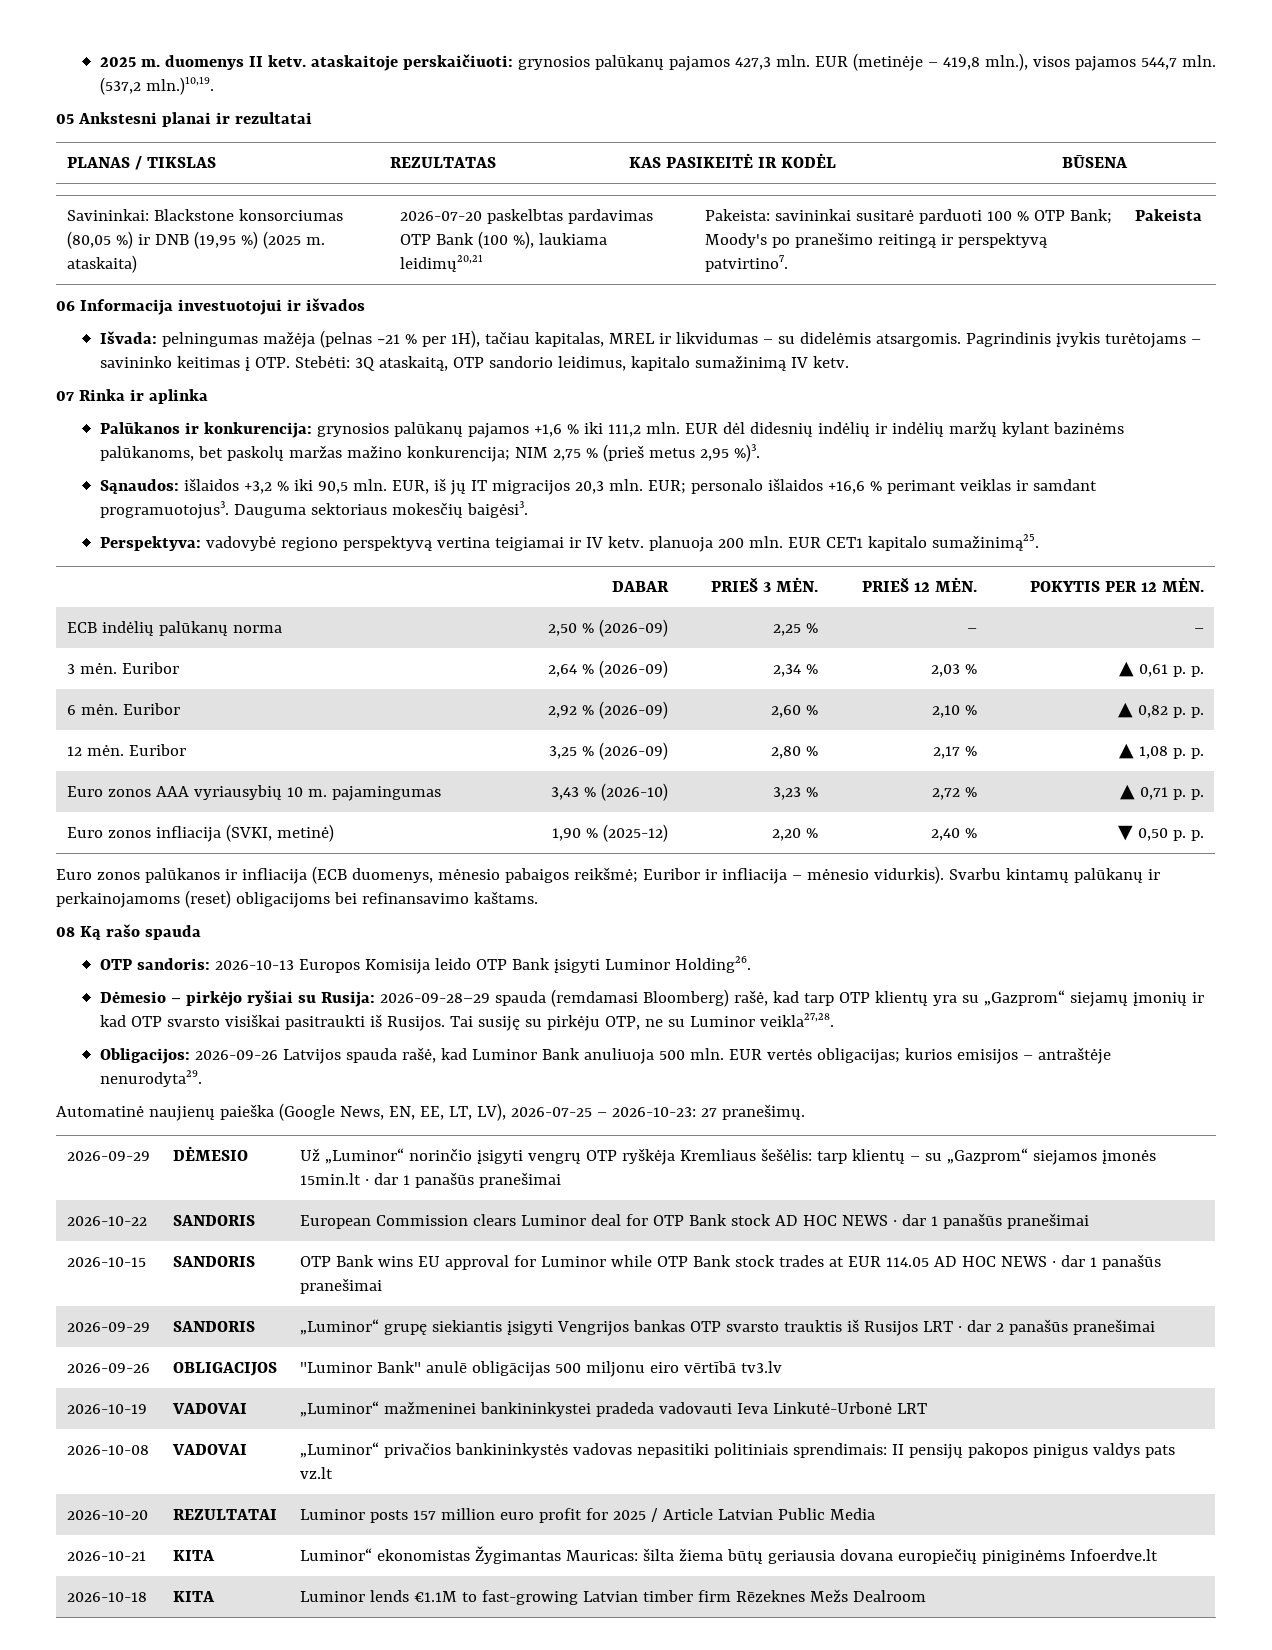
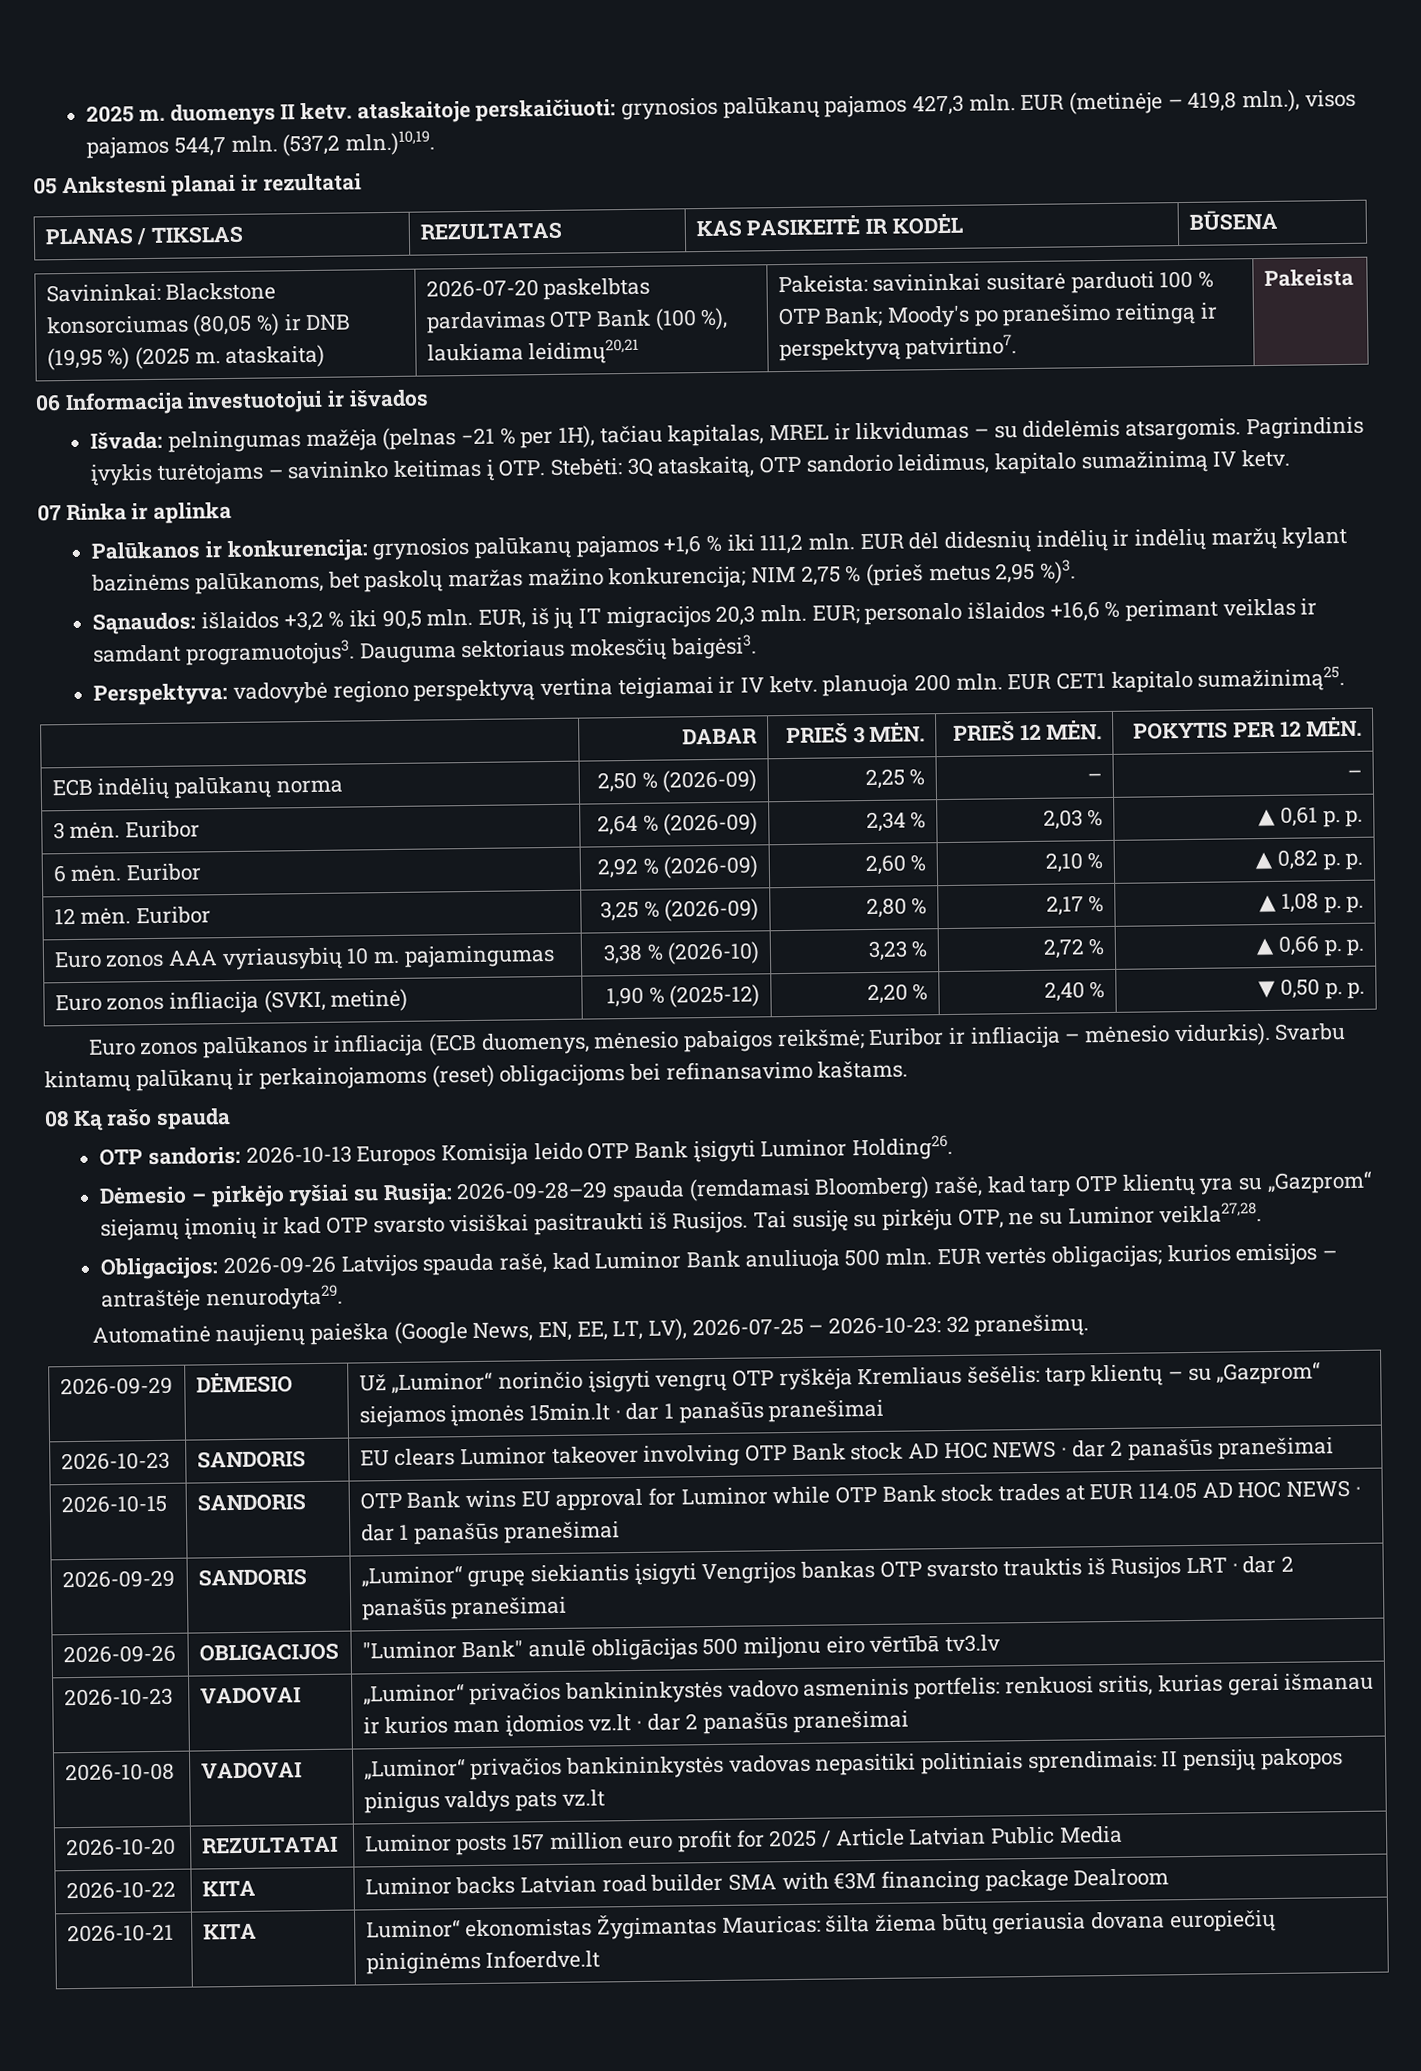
[550,787,579,800] 3,43 -> [603,943,644,965] 3,38
[1139,787,1168,800] 0,71 -> [1278,935,1321,956] 0,66
[700,1108,717,1117] 27 -> [945,1315,970,1334] 32
[67,1216,148,1226] [173,1215,256,1226] [300,1214,649,1229] 2026-10-22 | SANDORIS | European Commission clears Luminor deal for -> [60,1451,170,1471] [196,1450,306,1469] [359,1444,741,1467] 2026-10-23 | SANDORIS | EU clears Luminor takeover involving
[931,1216,939,1226] 1 -> [1110,1439,1124,1457] 2
[67,1404,148,1414] [172,1403,248,1414] [300,1401,928,1417] 2026-10-19 | VADOVAI | „Luminor“ mažmeninei bankininkystei pradeda vadovauti Ieva Linkutė-Urbonė LRT -> [63,1687,173,1707] [199,1686,301,1705] [362,1672,1375,1706] [362,1710,909,1737] 2026-10-23 | VADOVAI | „Luminor“ privačios bankininkystės vadovo asmeninis portfelis: renkuosi sritis, kurias gerai išmanau ir kurios man įdomios vz.lt · dar 2 panašūs pranešimai
(876, 1514) none -> [65,1880,176,1900] [201,1880,256,1897] [364,1868,1170,1896] // 2026-10-22 | KITA | Luminor backs Latvian road builder SMA with €3M financing package Dealroom
[67,1592,148,1602] [173,1591,216,1602] [300,1589,927,1605] // 2026-10-18 | KITA | Luminor lends €1.1M to fast-growing Latvian timber firm Rēzeknes Mežs Dealroom -> (601, 1959) none

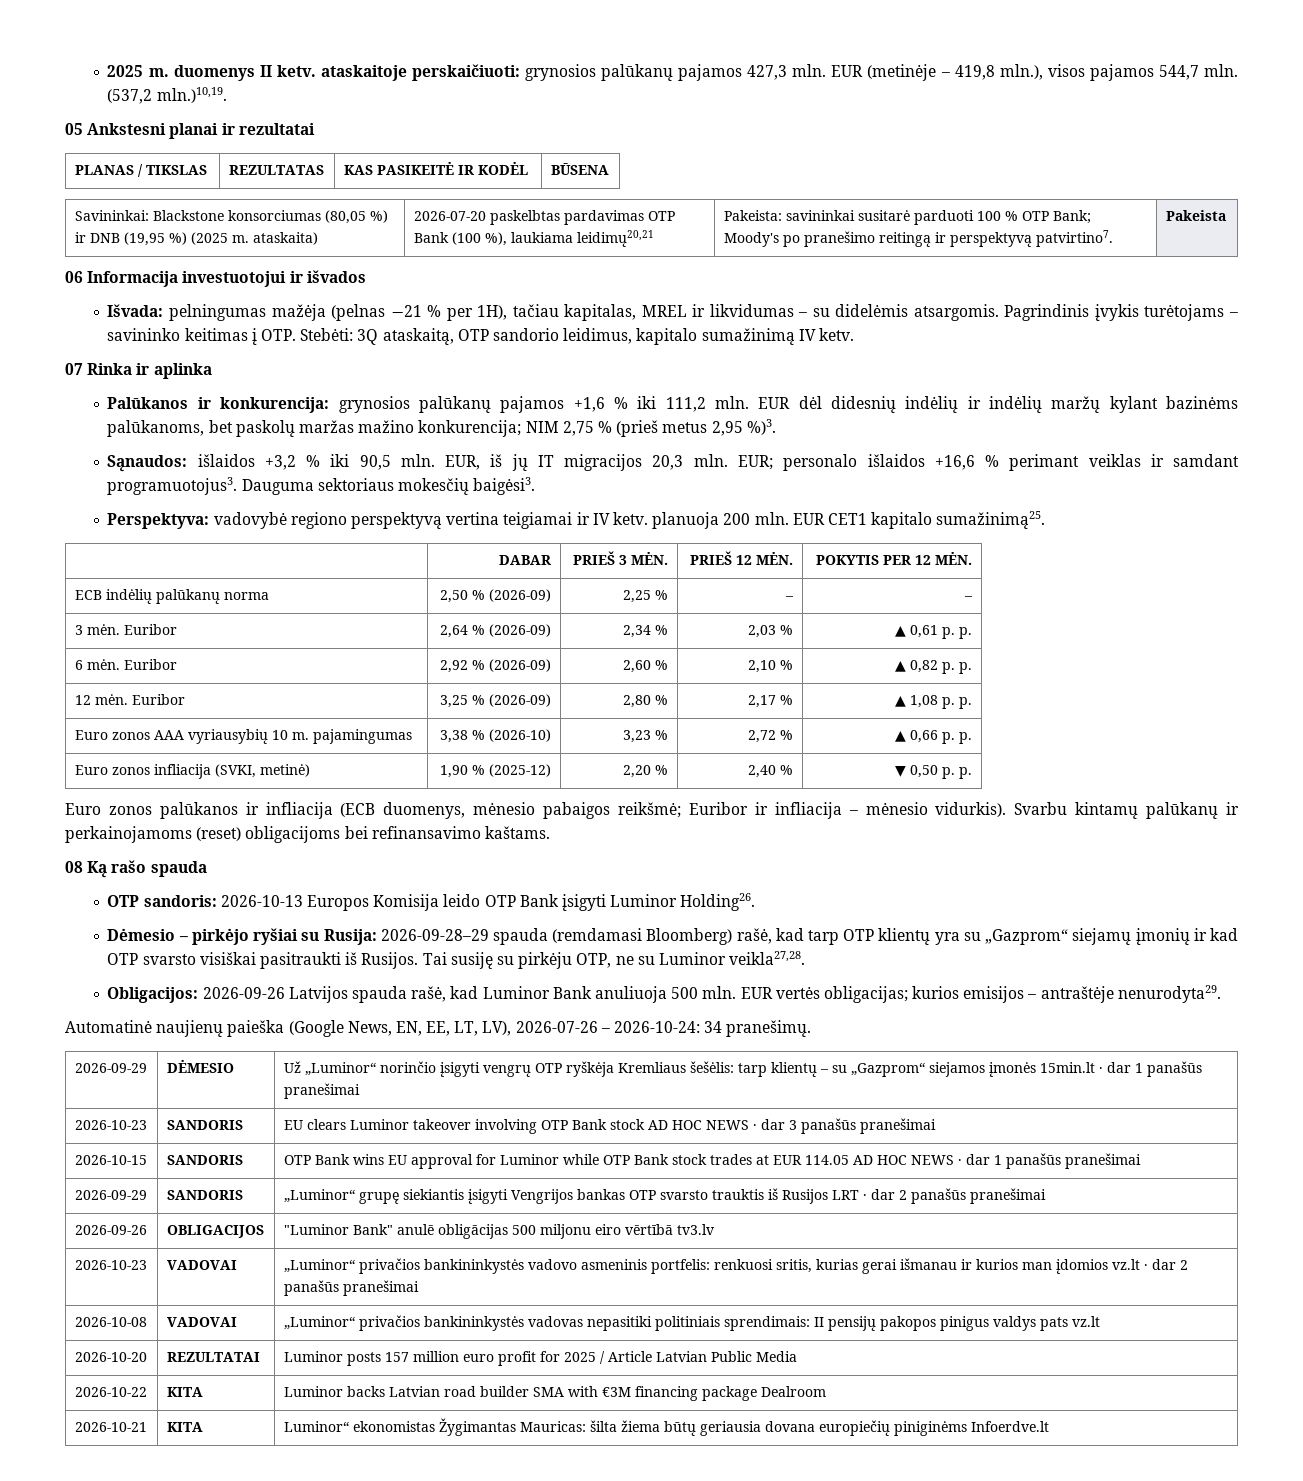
[691,1315,970,1337] 2026-07-25 – 2026-10-23: 32 -> [515,1021,723,1033] 2026-07-26 – 2026-10-24: 34
[1110,1439,1124,1457] 2 -> [788,1120,797,1130] 3

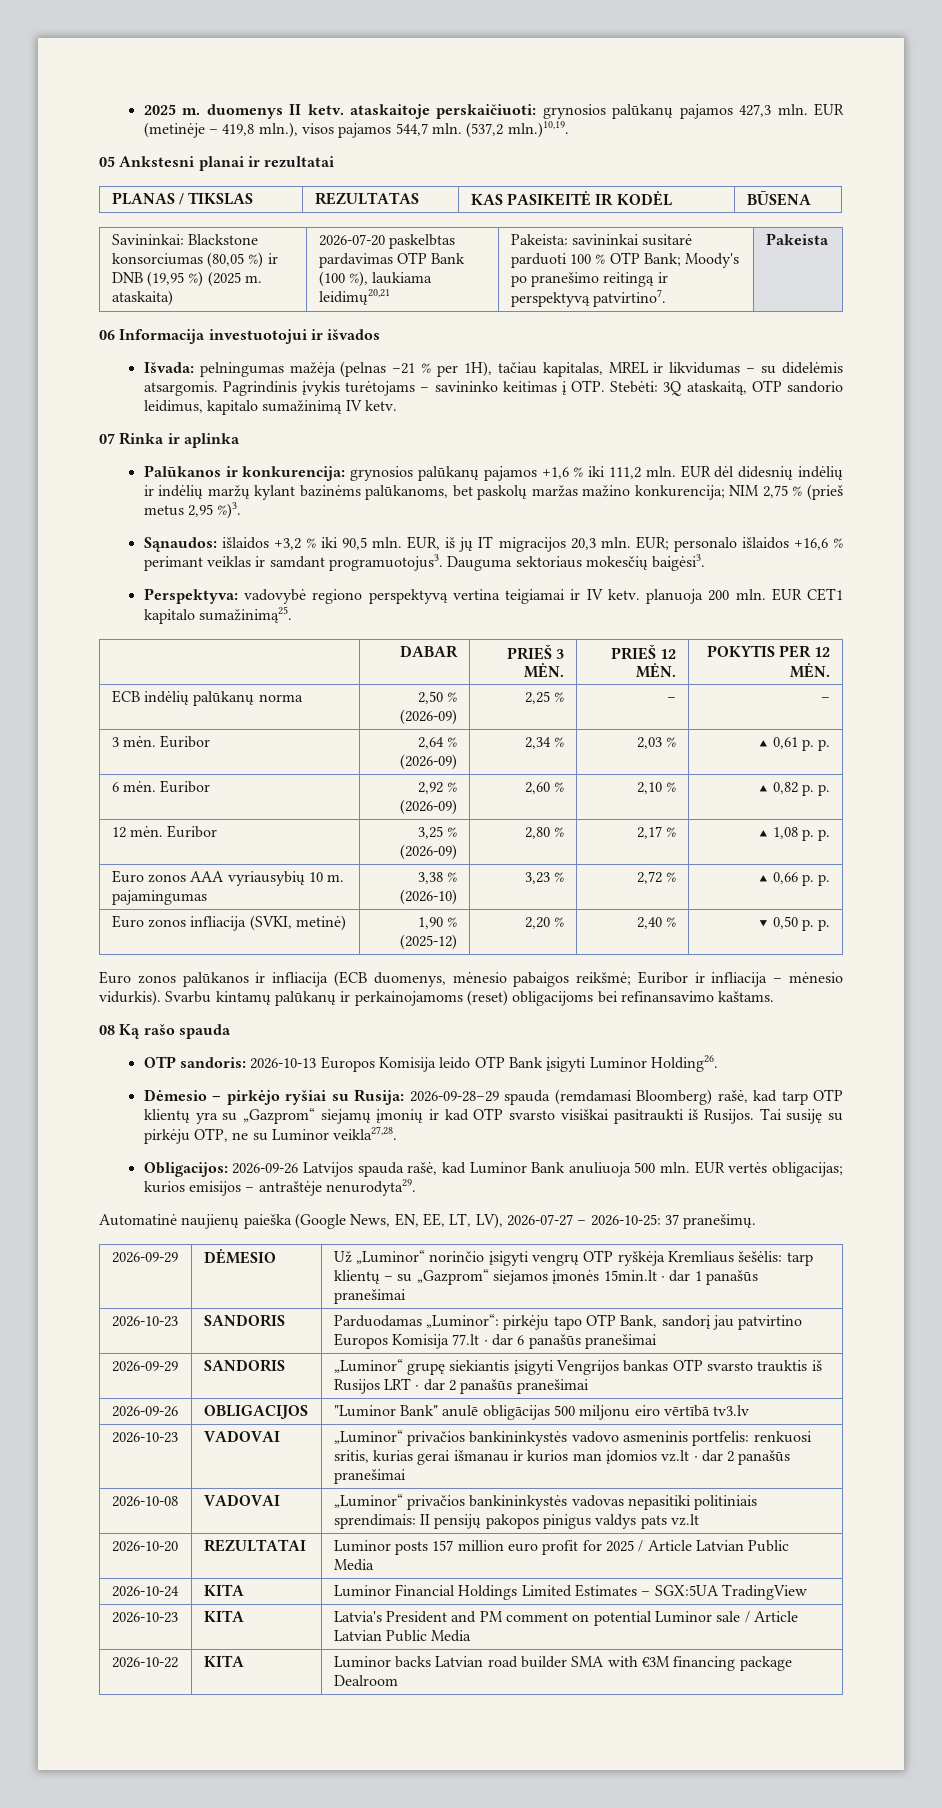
[515,1021,723,1033] 2026-07-26 – 2026-10-24: 34 -> [506,1214,679,1226] 2026-07-27 – 2026-10-25: 37
[283,1118,936,1134] [74,1155,147,1165] [166,1155,243,1165] [283,1154,1002,1169] EU clears Luminor takeover involving OTP Bank stock AD HOC NEWS · dar 3 panašūs pranešimai // 2026-10-15 | SANDORIS | OTP Bank wins EU approval for Luminor while OTP Bank stock trades at EUR 114.05 AD HOC NEWS · dar 1 -> [333,1314,803,1330] [333,1333,525,1349] Parduodamas „Luminor“: pirkėju tapo OTP Bank, sandorį jau patvirtino Europos Komisija 77.lt · dar 6
(797, 1356) none -> [111,1586,179,1597] [203,1584,244,1596] [333,1584,807,1600] [111,1612,178,1623] [203,1610,244,1622] [333,1611,798,1626] [333,1630,472,1642] // 2026-10-24 | KITA | Luminor Financial Holdings Limited Estimates – SGX:5UA TradingView // 2026-10-23 | KITA | Latvia's President and PM comment on potential Luminor sale / Article Latvian Public Media
[74,1422,147,1432] [166,1422,203,1432] [283,1418,1049,1436] // 2026-10-21 | KITA | Luminor“ ekonomistas Žygimantas Mauricas: šilta žiema būtų geriausia dovana europiečių piniginėms Infoerdve.lt -> (398, 1680) none

